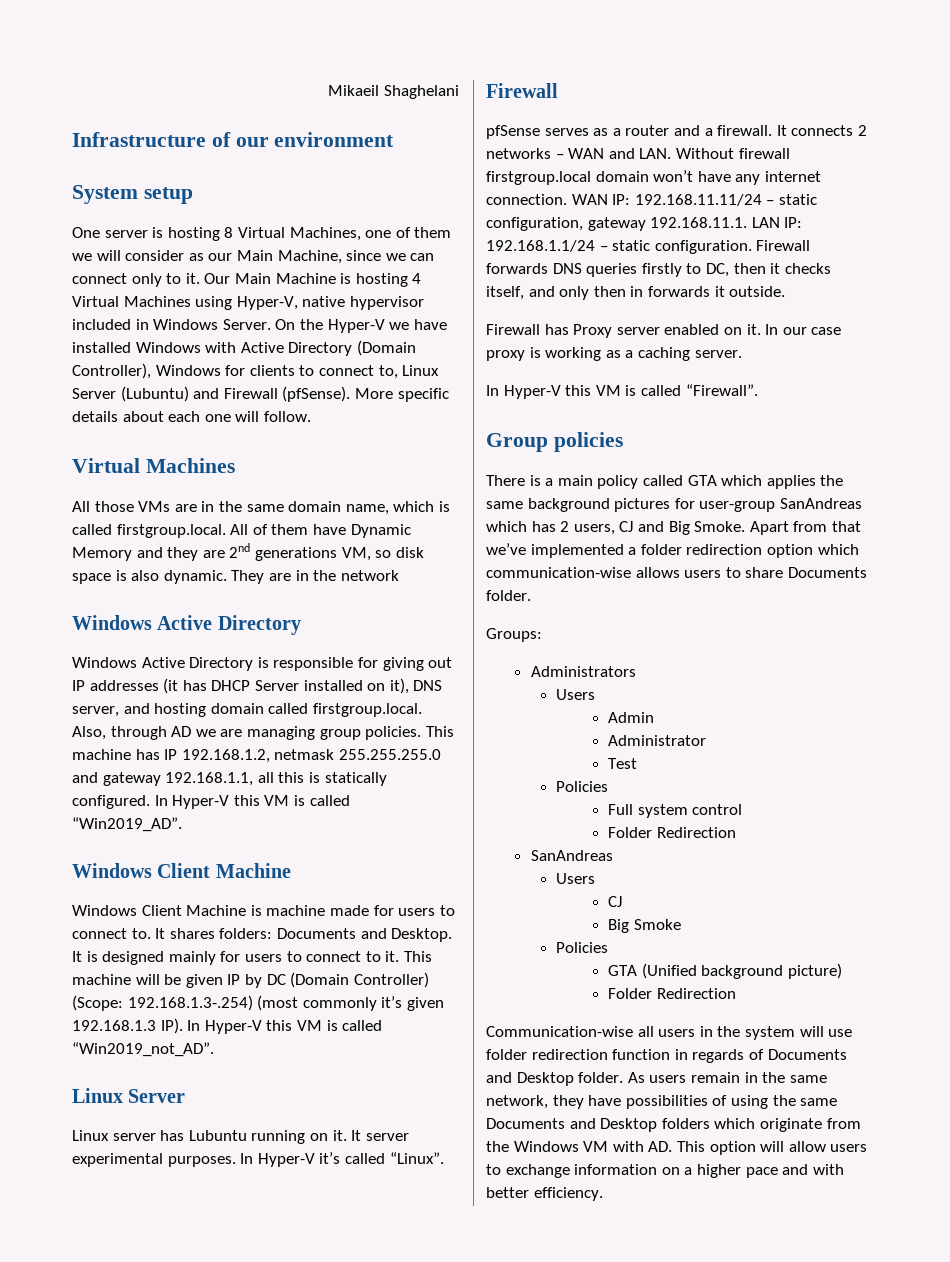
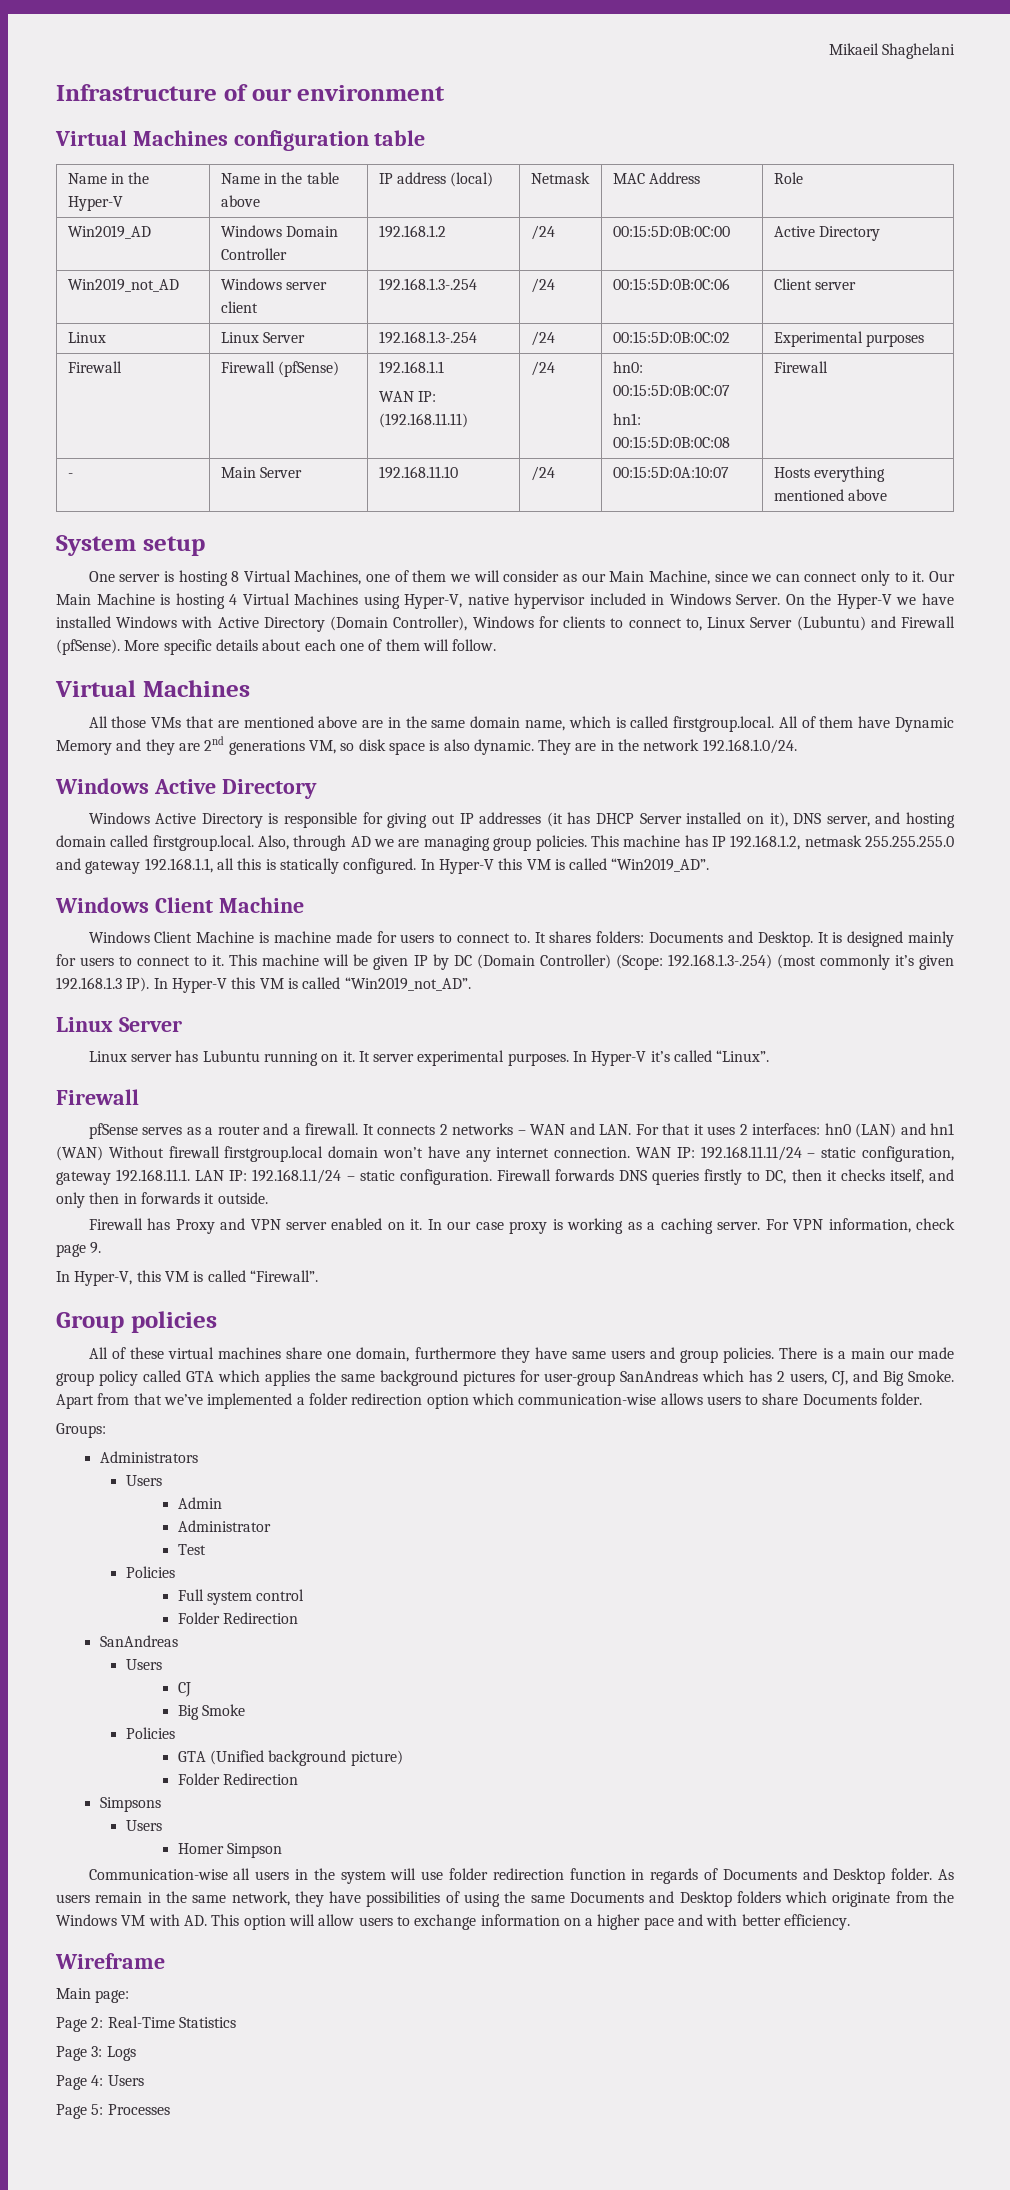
(395, 139) none -> [55,130,426,151] [67,172,150,184] [67,196,123,211] [220,172,339,184] [220,195,260,207] [378,172,494,187] [530,172,590,184] [612,172,700,184] [773,172,803,184] [67,225,151,239] [220,225,338,237] [220,248,287,260] [378,225,446,238] [530,225,555,240] [612,225,730,237] [773,226,880,241] [67,278,179,292] [220,278,327,290] [220,301,258,313] [378,278,477,291] [530,278,555,293] [612,278,730,290] [773,278,856,290] [67,332,106,343] [220,332,305,343] [378,331,477,344] [530,331,555,346] [612,331,730,343] [773,331,924,347] [67,361,122,373] [220,361,339,377] [378,361,444,374] [378,391,436,402] [378,413,468,428] [530,361,555,376] [612,361,643,373] [612,384,730,396] [612,413,641,425] [612,436,730,448] [773,361,828,373] [67,473,73,478] [220,467,302,478] [378,466,458,479] [530,466,555,481] [612,466,729,478] [773,466,885,482] [773,489,887,501] // Virtual Machines configuration table // Name in the Hyper-V | Name in the table above | IP address (local) | Netmask | MAC Address | Role // Win2019_AD | Windows Domain Controller | 192.168.1.2 | /24 | 00:15:5D:0B:0C:00 | Active Directory // Win2019_not_AD | Windows server client | 192.168.1.3-.254 | /24 | 00:15:5D:0B:0C:06 | Client server // Linux | Linux Server | 192.168.1.3-.254 | /24 | 00:15:5D:0B:0C:02 | Experimental purposes // Firewall | Firewall (pfSense) | 192.168.1.1 // WAN IP: (192.168.11.11) | /24 | hn0: 00:15:5D:0B:0C:07 // hn1: 00:15:5D:0B:0C:08 | Firewall // - | Main Server | 192.168.11.10 | /24 | 00:15:5D:0A:10:07 | Hosts everything mentioned above
(231, 418) none -> [368,639,420,651] of them
(171, 506) none -> [185,716,358,728] that are mentioned above
(399, 575) none -> [702,739,797,754] 192.168.1.0/24.
(672, 153) none -> [635,1123,954,1138] [56,1146,103,1161] For that it uses 2 interfaces: hn0 (LAN) and hn1 (WAN)
(613, 331) none -> [220,1218,281,1230] and VPN
[486,385,561,399] // In Hyper-V -> [765,1218,956,1233] [56,1242,102,1257] [56,1271,133,1286] For VPN information, check page 9. // In Hyper-V,
(623, 442) none -> [88,1347,775,1363] All of these virtual machines share one domain, furthermore they have same users and group policies.
(593, 480) none -> [889,1347,954,1359] [56,1373,94,1386] our made group
[619,521,634,532] CJ -> [832,1371,848,1386] CJ,
(736, 993) none -> [99,1797,161,1812] [125,1820,162,1831] [177,1843,282,1858] // Simpsons // Users // Homer Simpson
(603, 1194) none -> [55,1953,165,1969] [56,1988,130,2003] [56,2016,236,2032] [56,2046,136,2061] [56,2075,144,2090] [56,2104,170,2119] // Wireframe // Main page: // Page 2: Real-Time Statistics // Page 3: Logs // Page 4: Users // Page 5: Processes

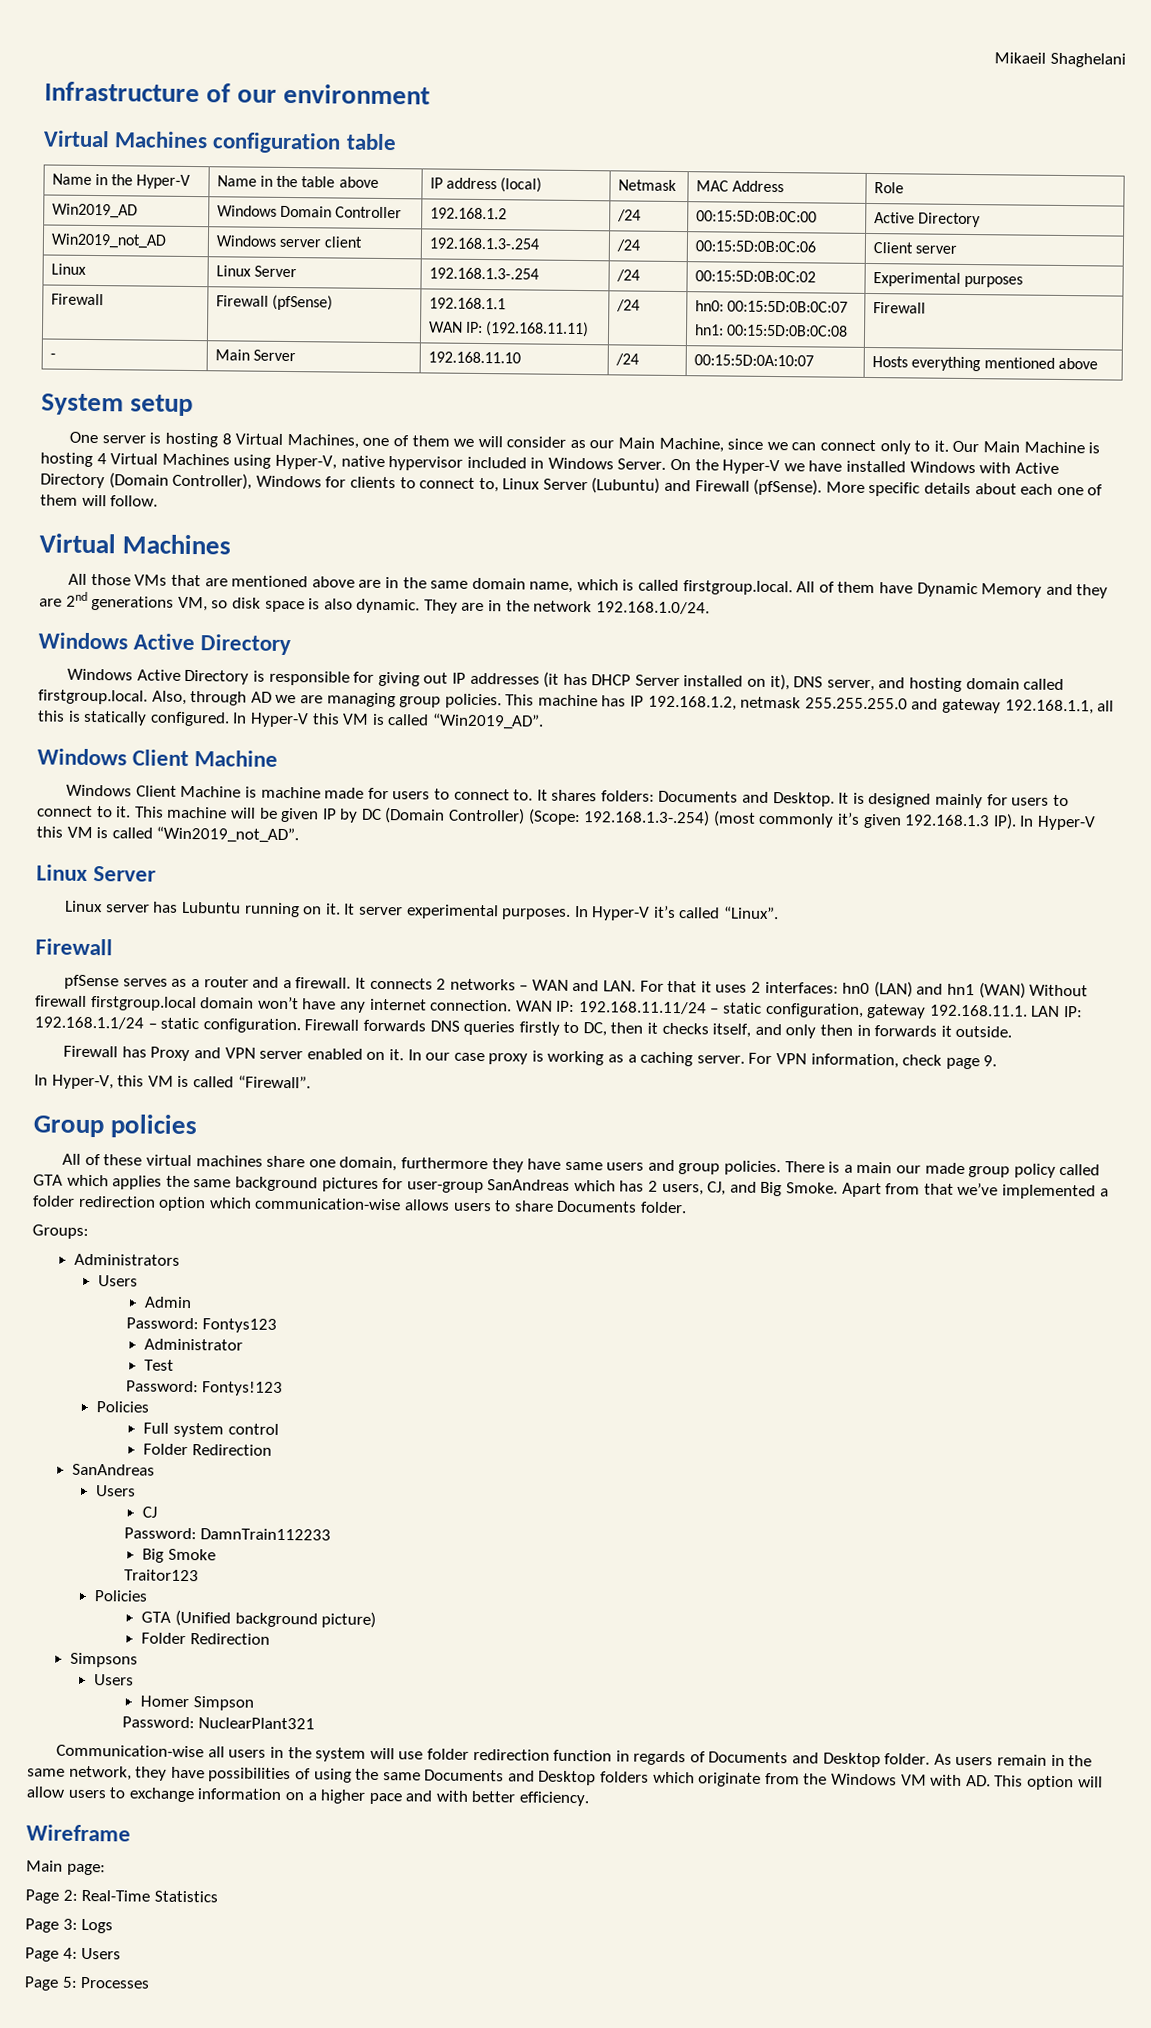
(222, 1503) none -> [125,1317,278,1333] // Password: Fontys123
(206, 1549) none -> [125,1380,284,1397] // Password: Fontys!123
(191, 1689) none -> [123,1527,332,1541] // Password: DamnTrain112233
(245, 1710) none -> [123,1569,199,1582] // Traitor123
(282, 1850) none -> [121,1716,316,1730] // Password: NuclearPlant321

